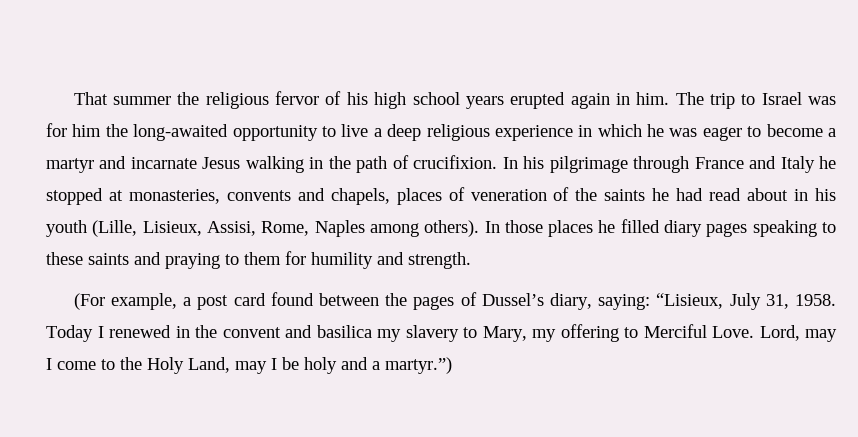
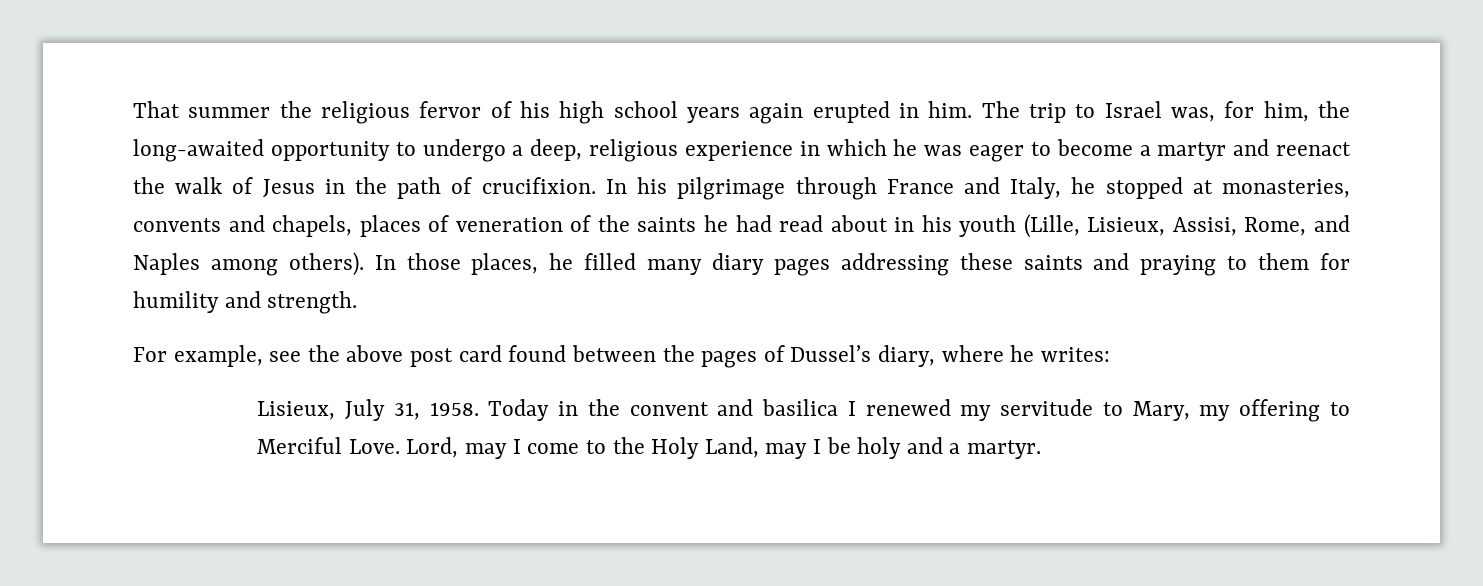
[510,92,610,109] erupted again -> [749,101,890,124] again erupted
[807,96,836,105] [46,123,102,137] was for him -> [1171,101,1309,122] was, for him,
[341,124,422,141] live a deep -> [422,139,583,162] undergo a deep,
[130,156,304,173] incarnate Jesus walking -> [1276,142,1352,156] [133,177,315,198] reenact the walk of Jesus
[780,156,815,173] Italy -> [1010,177,1062,199] Italy,
(310, 228) none -> [1313,215,1350,232] and
[548,220,594,237] places -> [471,253,539,275] places,
(660, 226) none -> [647,259,703,275] many
[752,220,836,237] speaking to -> [840,253,949,276] addressing
[73,293,192,310] (For example, a -> [133,345,404,367] For example, see the above
[598,293,724,310] saying: “Lisieux, -> [941,345,1110,362] [257,401,336,420] where he writes: // Lisieux,
[97,325,171,338] I renewed -> (550, 410) none
[377,325,459,342] my slavery -> [847,399,1094,421] I renewed my servitude
[385,357,452,374] martyr.”) -> [967,440,1042,459] martyr.

